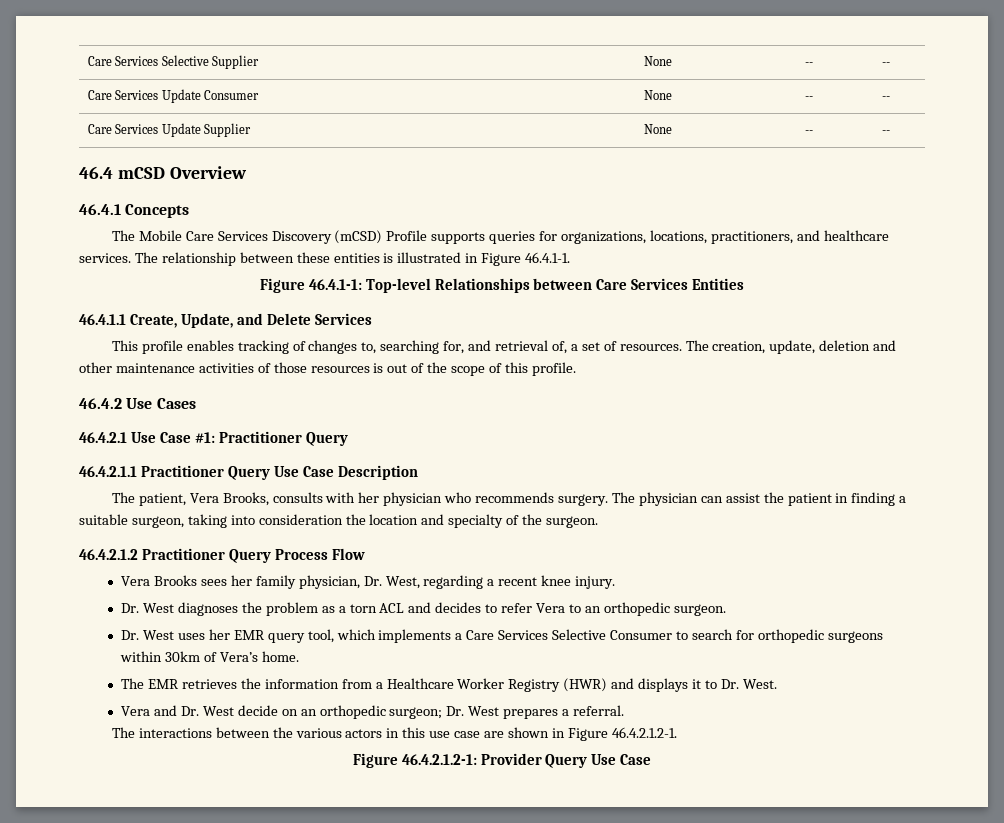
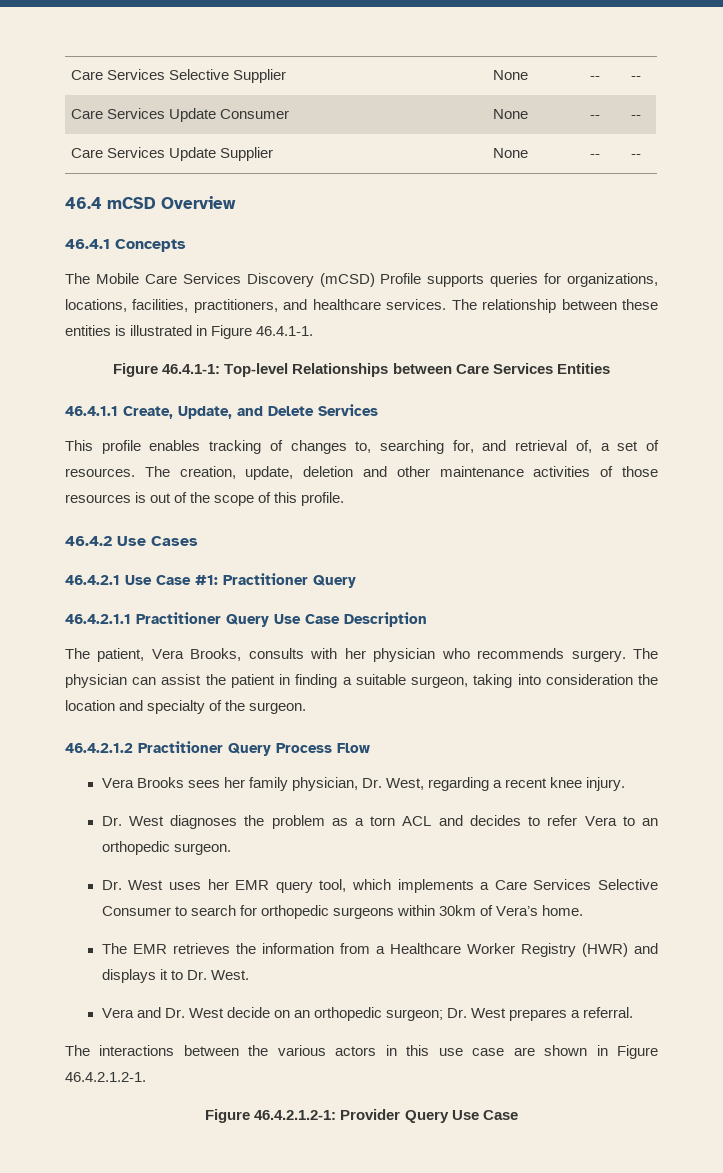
(707, 237) none -> [132,299,189,312] facilities,

